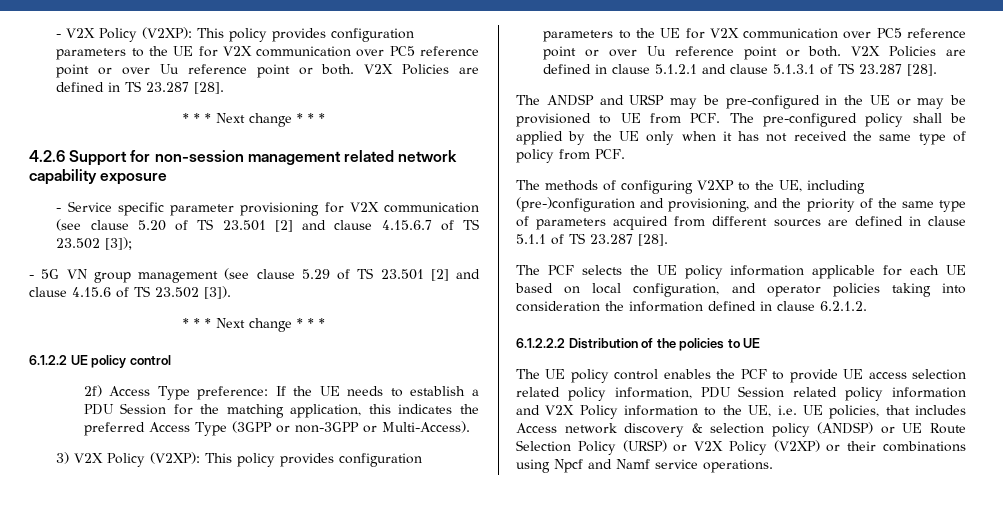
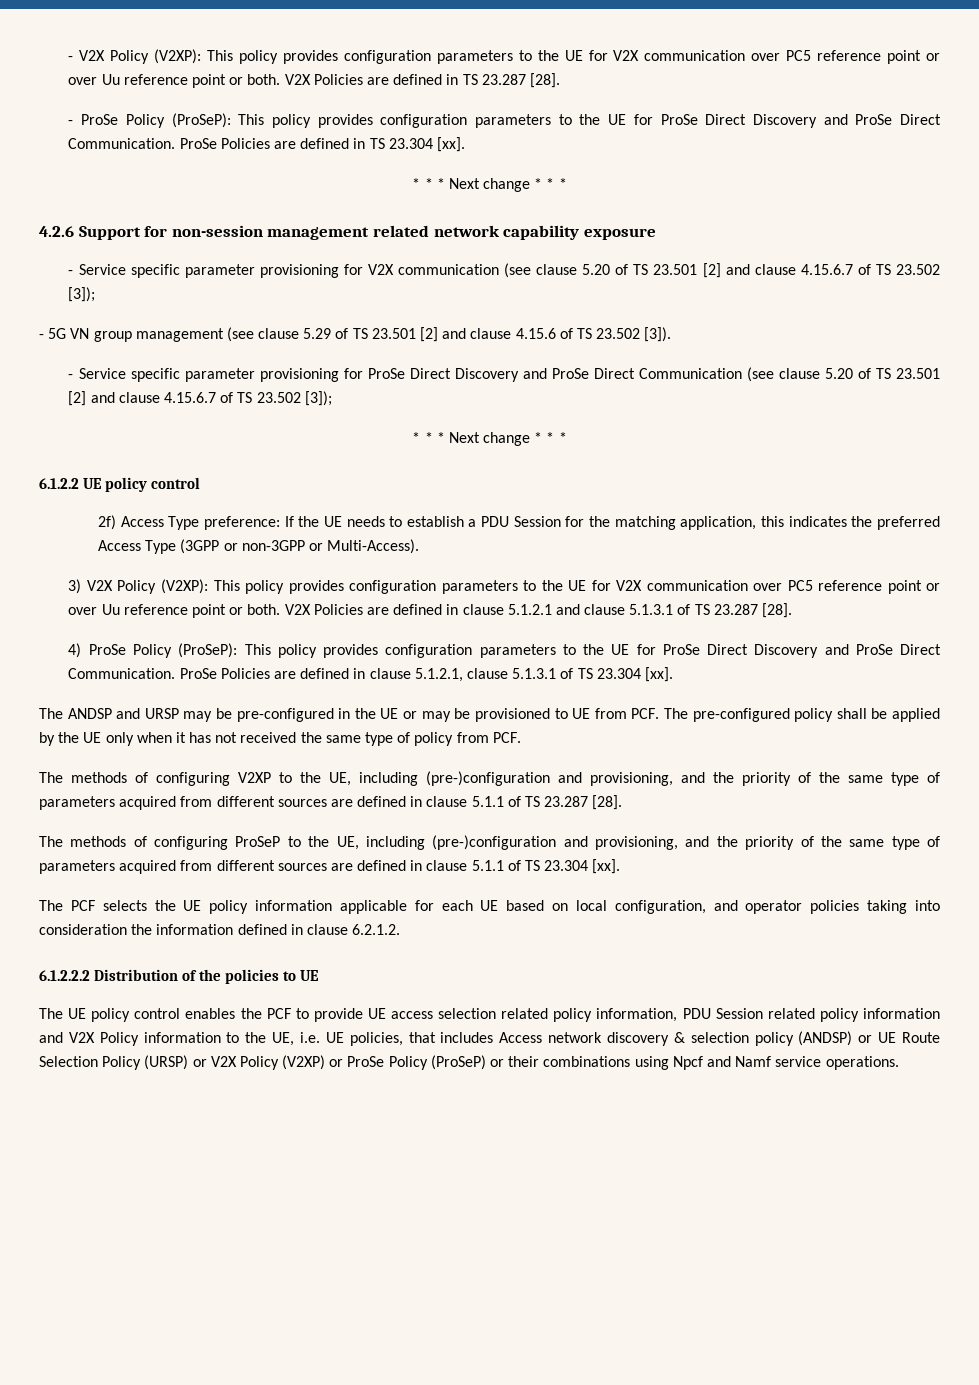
(225, 88) none -> [68,113,941,128] [68,137,465,152] // - ProSe Policy (ProSeP): This policy provides configuration parameters to the UE for ProSe Direct Discovery and ProSe Direct Communication. ProSe Policies are defined in TS 23.304 [xx].
(231, 292) none -> [68,367,940,382] [68,391,332,406] // - Service specific parameter provisioning for ProSe Direct Discovery and ProSe Direct Communication (see clause 5.20 of TS 23.501 [2] and clause 4.15.6.7 of TS 23.502 [3]);
(938, 70) none -> [68,643,942,658] [68,667,673,682] // 4) ProSe Policy (ProSeP): This policy provides configuration parameters to the UE for ProSe Direct Discovery and ProSe Direct Communication. ProSe Policies are defined in clause 5.1.2.1, clause 5.1.3.1 of TS 23.304 [xx].
(668, 240) none -> [39,835,940,850] [39,859,621,874] // The methods of configuring ProSeP to the UE, including (pre-)configuration and provisioning, and the priority of the same type of parameters acquired from different sources are defined in clause 5.1.1 of TS 23.304 [xx].
(841, 448) none -> [347,1055,505,1070] ProSe Policy (ProSeP) or

